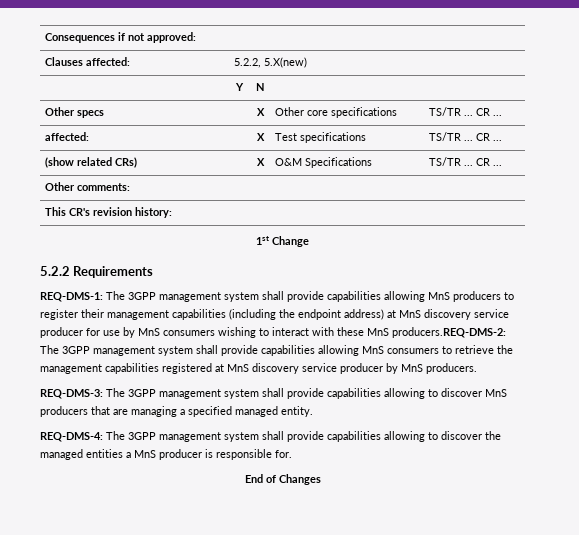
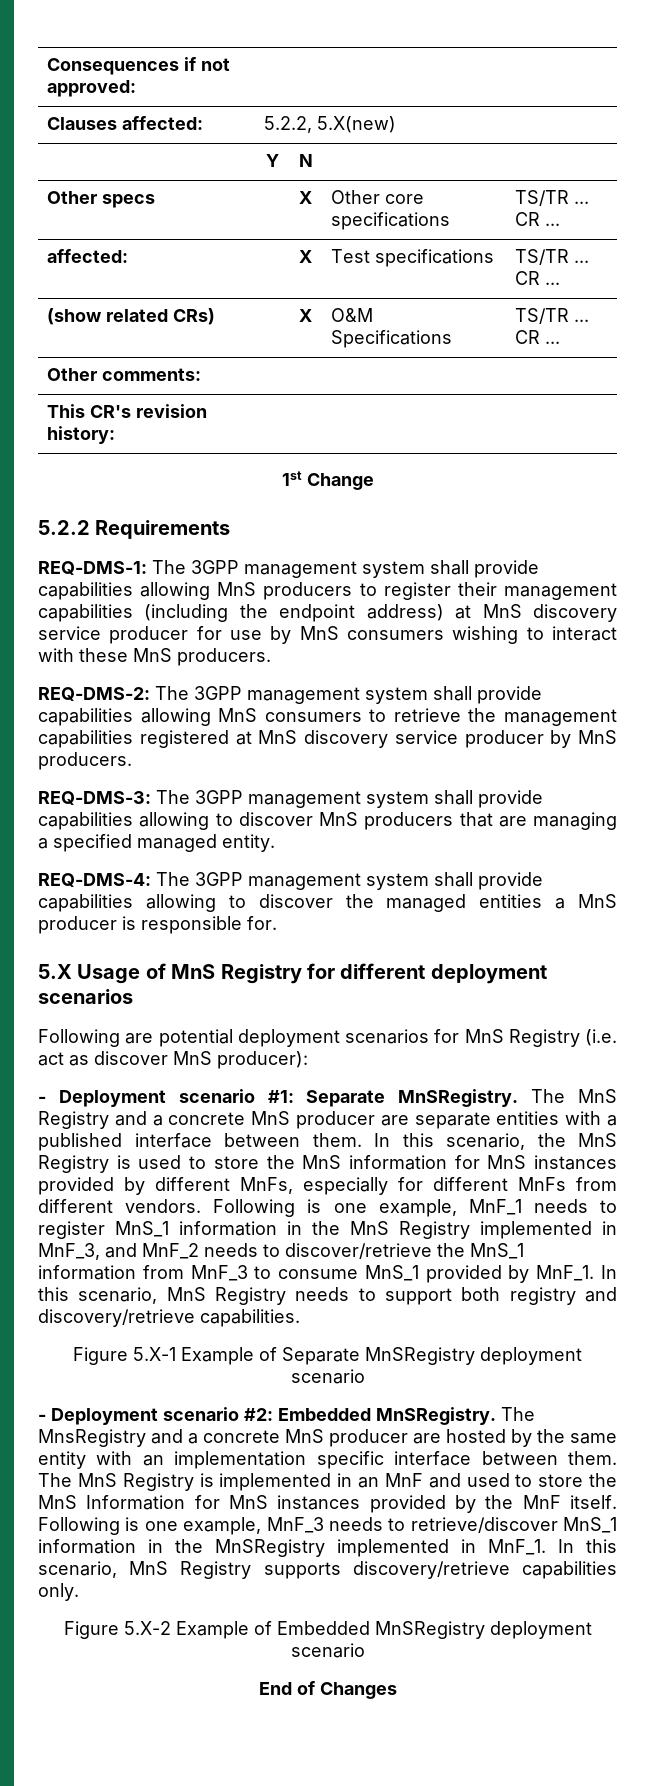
[392,327,506,338] producers.REQ-DMS-2: -> [177,648,271,666] [38,687,150,701] producers. // REQ-DMS-2:
(292, 454) none -> [38,963,547,984] [38,989,133,1004] [38,1029,617,1047] [38,1051,308,1069] [38,1089,617,1107] [38,1111,617,1129] [38,1133,617,1151] [38,1155,617,1173] [38,1177,617,1195] [38,1199,617,1217] [38,1221,617,1239] [38,1243,524,1260] [38,1265,617,1283] [38,1287,617,1305] [38,1309,300,1327] [73,1347,582,1365] [290,1369,365,1384] [38,1407,535,1425] [38,1429,617,1447] [38,1451,618,1469] [38,1473,617,1491] [38,1495,617,1513] [38,1517,617,1535] [38,1539,617,1557] [38,1561,617,1579] [38,1583,79,1601] [63,1621,592,1639] [290,1643,365,1658] // 5.X Usage of MnS Registry for different deployment scenarios // Following are potential deployment scenarios for MnS Registry (i.e. act as discover MnS producer): // - Deployment scenario #1: Separate MnSRegistry. The MnS Registry and a concrete MnS producer are separate entities with a published interface between them. In this scenario, the MnS Registry is used to store the MnS information for MnS instances provided by different MnFs, especially for different MnFs from different vendors. Following is one example, MnF_1 needs to register MnS_1 information in the MnS Registry implemented in MnF_3, and MnF_2 needs to discover/retrieve the MnS_1 information from MnF_3 to consume MnS_1 provided by MnF_1. In this scenario, MnS Registry needs to support both registry and discovery/retrieve capabilities. // Figure 5.X-1 Example of Separate MnSRegistry deployment scenario // - Deployment scenario #2: Embedded MnSRegistry. The MnsRegistry and a concrete MnS producer are hosted by the same entity with an implementation specific interface between them. The MnS Registry is implemented in an MnF and used to store the MnS Information for MnS instances provided by the MnF itself. Following is one example, MnF_3 needs to retrieve/discover MnS_1 information in the MnSRegistry implemented in MnF_1. In this scenario, MnS Registry supports discovery/retrieve capabilities only. // Figure 5.X-2 Example of Embedded MnSRegistry deployment scenario

